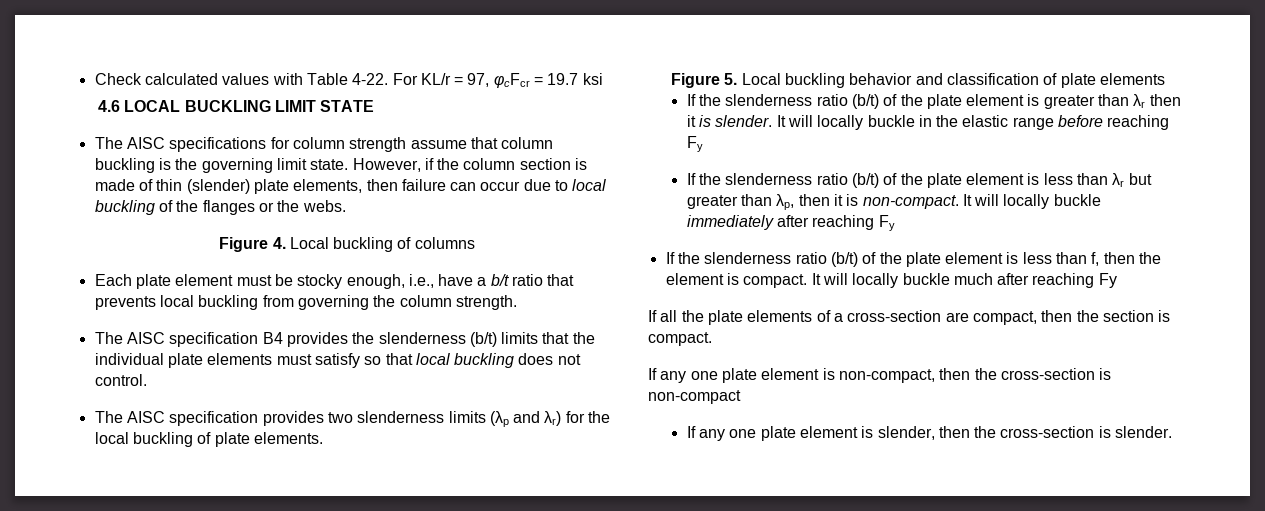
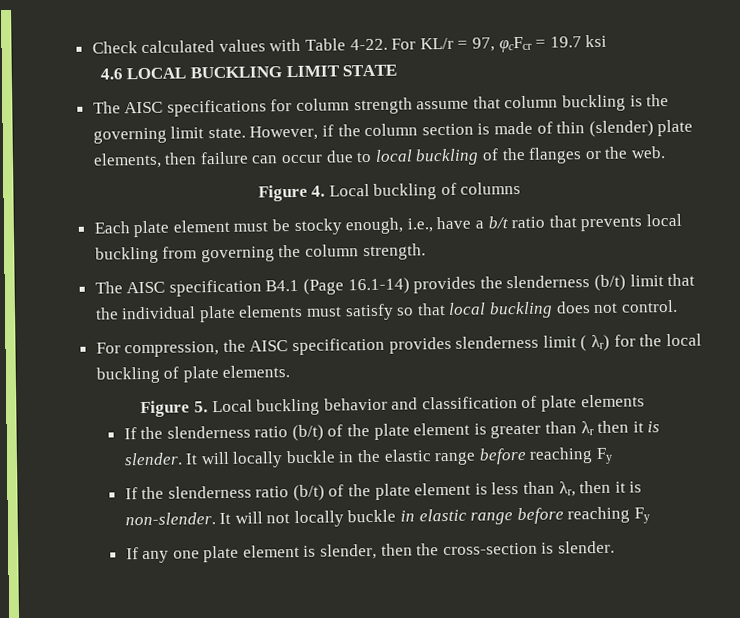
[302,200,346,212] webs. -> [630,146,666,159] web.
[262,332,283,344] B4 -> [265,277,410,295] B4.1 (Page 16.1-14)
[501,332,539,344] limits -> [629,274,664,287] limit
[94,411,541,427] The AISC specification provides two slenderness limits (λp and -> [95,335,588,358] For compression, the AISC specification provides slenderness limit (
[1112,173,1152,187] [686,194,1101,210] [686,215,895,231] [665,252,1162,267] [665,273,1117,288] [648,310,1171,325] [648,332,712,346] [648,368,1112,383] [648,390,741,404] λr but greater than λp, then it is non-compact. It will locally buckle immediately after reaching Fy // If the slenderness ratio (b/t) of the plate element is less than f, then the element is compact. It will locally buckle much after reaching Fy // If all the plate elements of a cross-section are compact, then the section is compact. // If any one plate element is non-compact, then the cross-section is non-compact -> [558,480,643,497] [124,506,651,528] λr, then it is non-slender. It will not locally buckle in elastic range before reaching Fy

